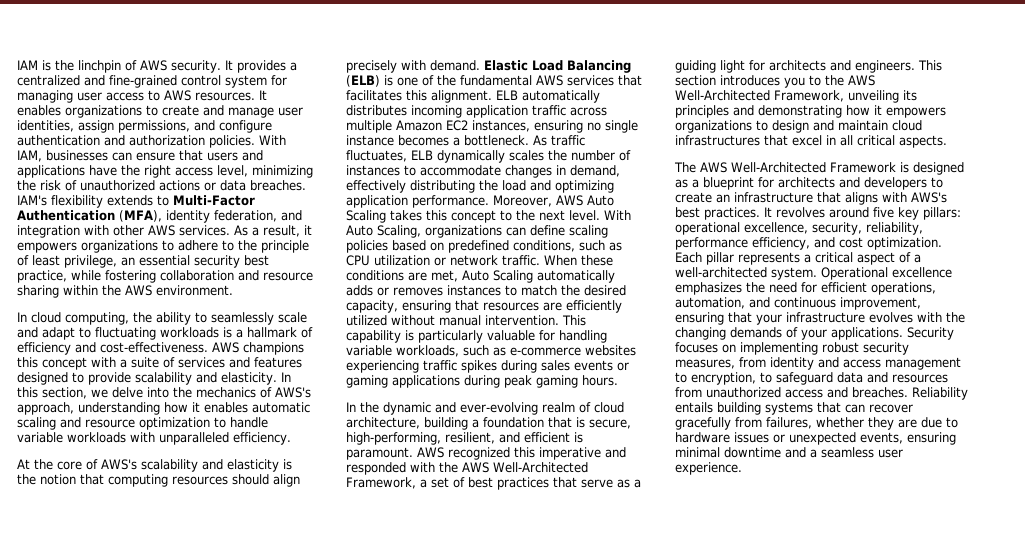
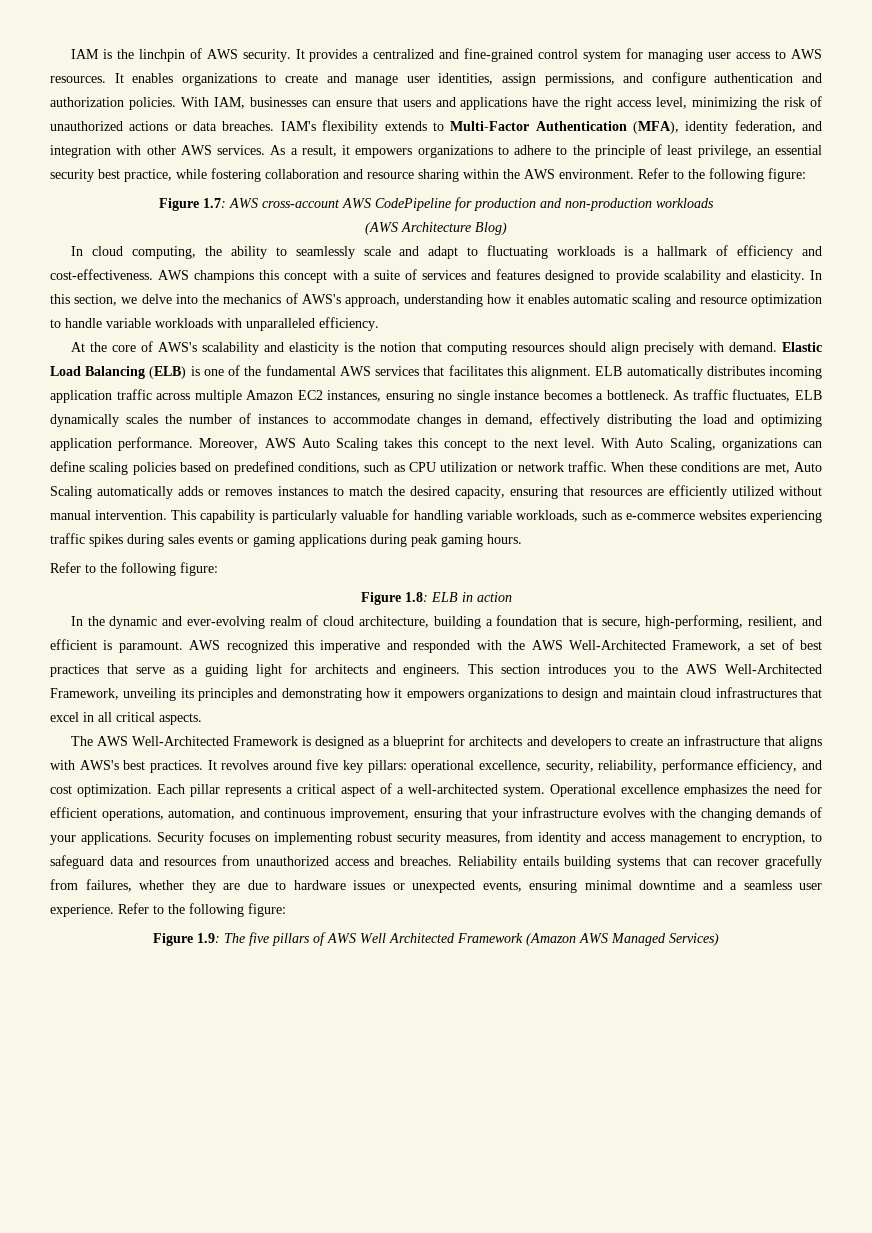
(233, 290) none -> [638,168,806,182] [159,197,714,211] [365,222,507,235] Refer to the following figure: // Figure 1.7: AWS cross-account AWS CodePipeline for production and non-production workloads // (AWS Architecture Blog)
(618, 380) none -> [50,562,218,576] [360,592,512,605] // Refer to the following figure: // Figure 1.8: ELB in action
(742, 468) none -> [118,903,286,917] [153,932,719,946] Refer to the following figure: // Figure 1.9: The five pillars of AWS Well Architected Framework (Amazon AWS Managed Services)

